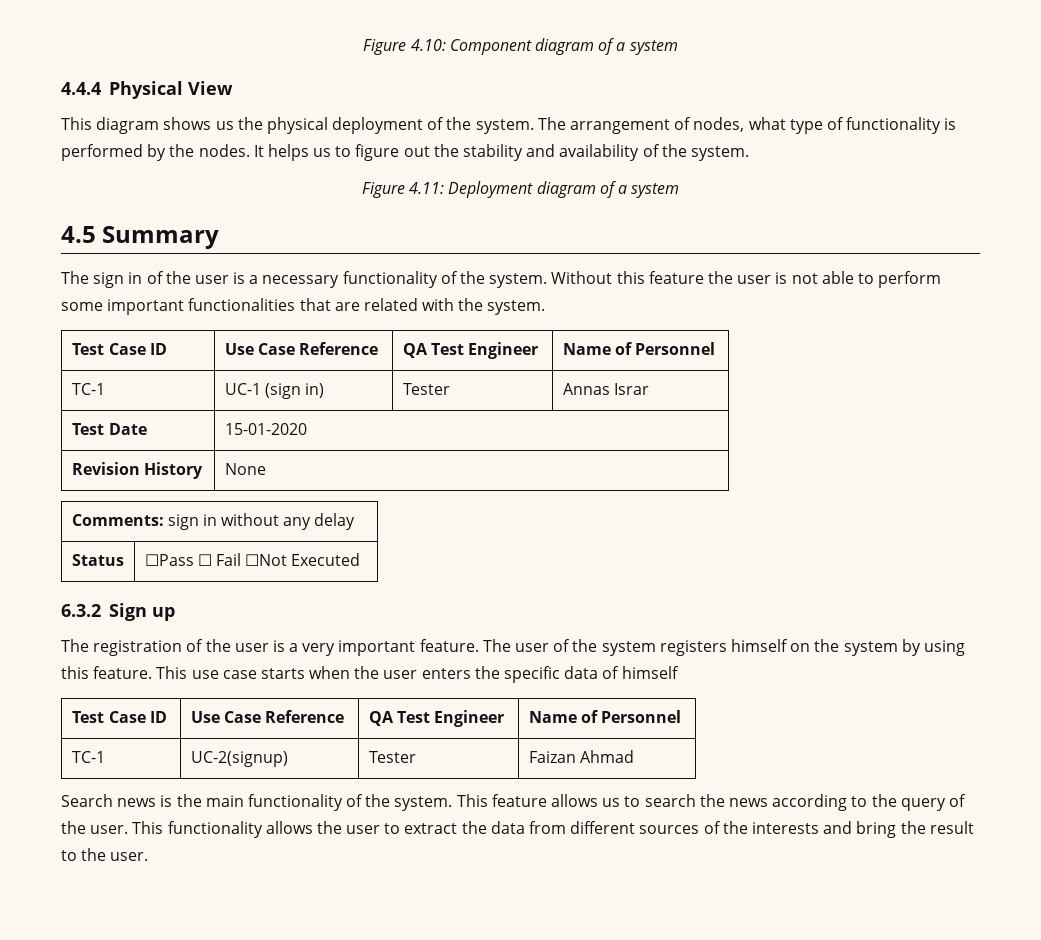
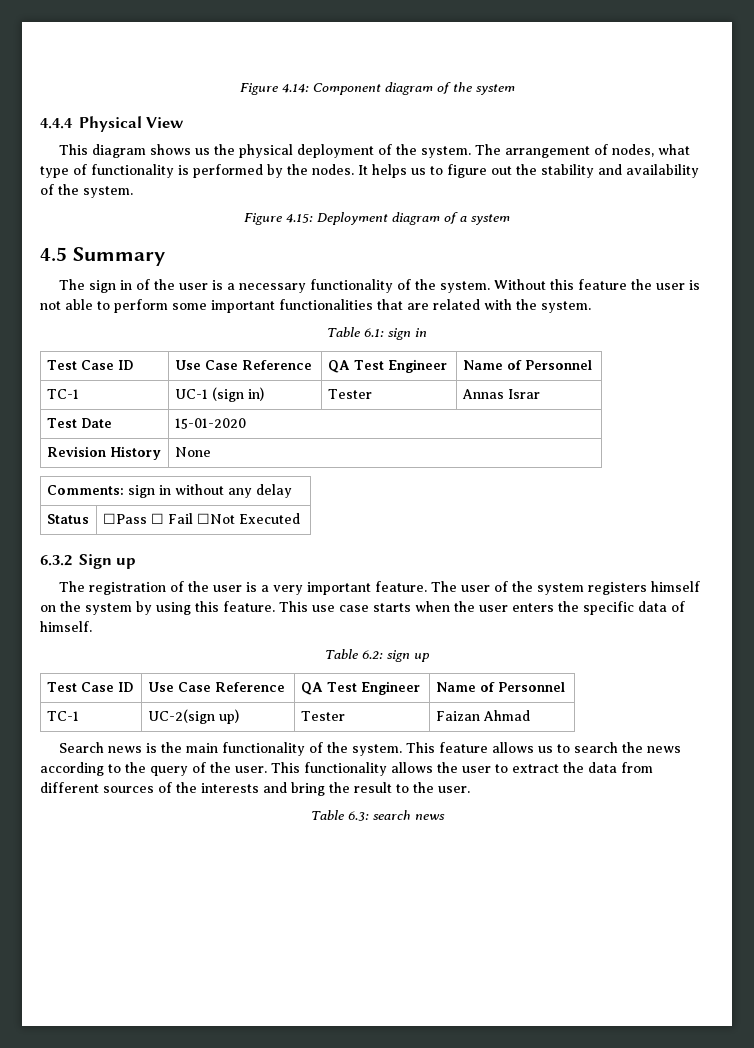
[363,39,446,55] Figure 4.10: -> [239,83,309,95] Figure 4.14:
[616,42,626,51] a -> [452,82,472,92] the
[409,182,445,194] 4.11: -> [286,213,313,223] 4.15:
(546, 307) none -> [327,327,427,340] // Table 6.1: sign in
[621,666,679,679] himself -> [40,621,92,632] [325,649,430,662] himself. // Table 6.2: sign up
[190,751,288,767] UC-2(signup) -> [147,709,239,724] UC-2(sign up)
(149, 856) none -> [310,810,445,821] // Table 6.3: search news

